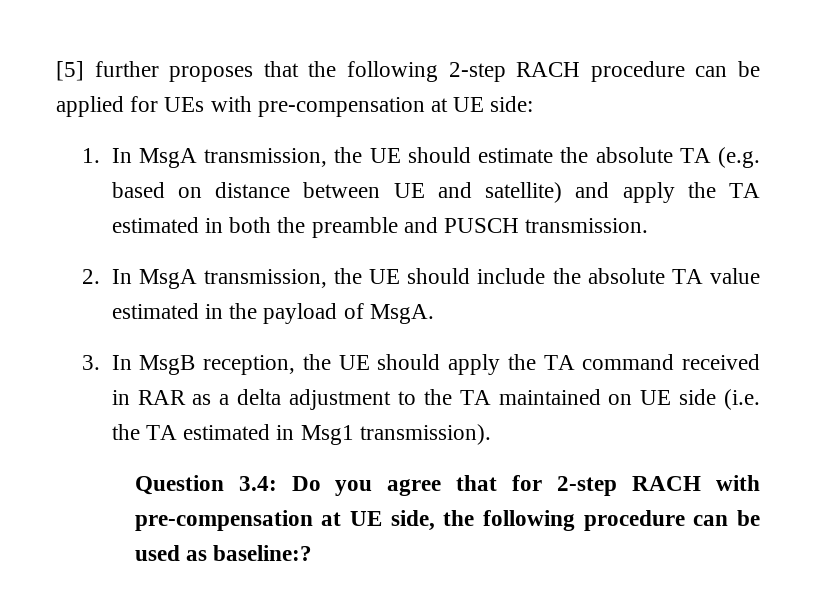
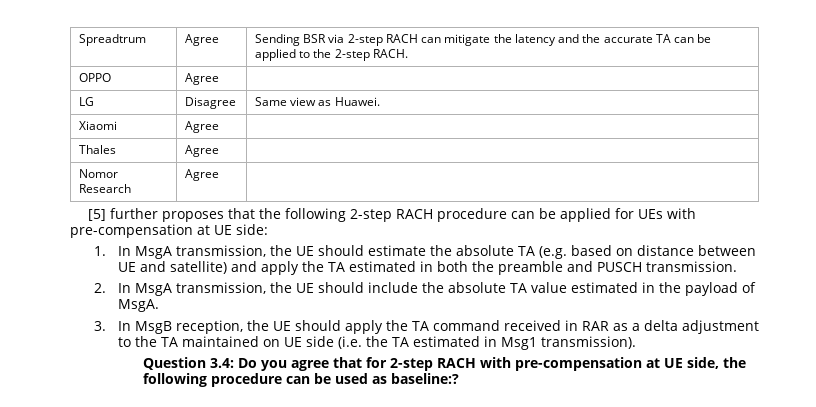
(56, 71) none -> [78,34,146,46] [184,34,219,46] [254,34,712,46] [254,49,408,61] [78,73,111,82] [184,73,219,85] [78,97,94,106] [184,97,236,109] [254,97,380,106] [78,121,117,130] [184,121,219,133] [78,145,116,154] [184,145,219,157] [78,169,118,178] [78,184,131,193] [184,169,219,181] Spreadtrum | Agree | Sending BSR via 2-step RACH can mitigate the latency and the accurate TA can be applied to the 2-step RACH. // OPPO | Agree | // LG | Disagree | Same view as Huawei. // Xiaomi | Agree | // Thales | Agree | // Nomor Research | Agree | //

